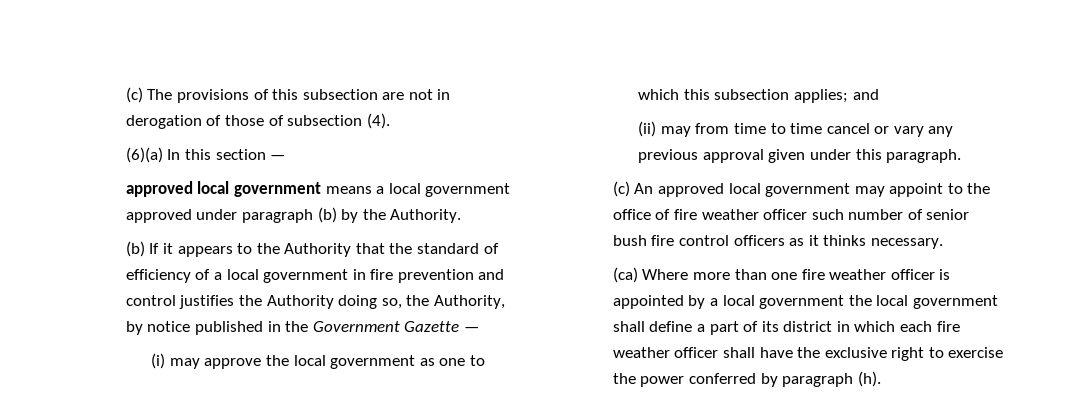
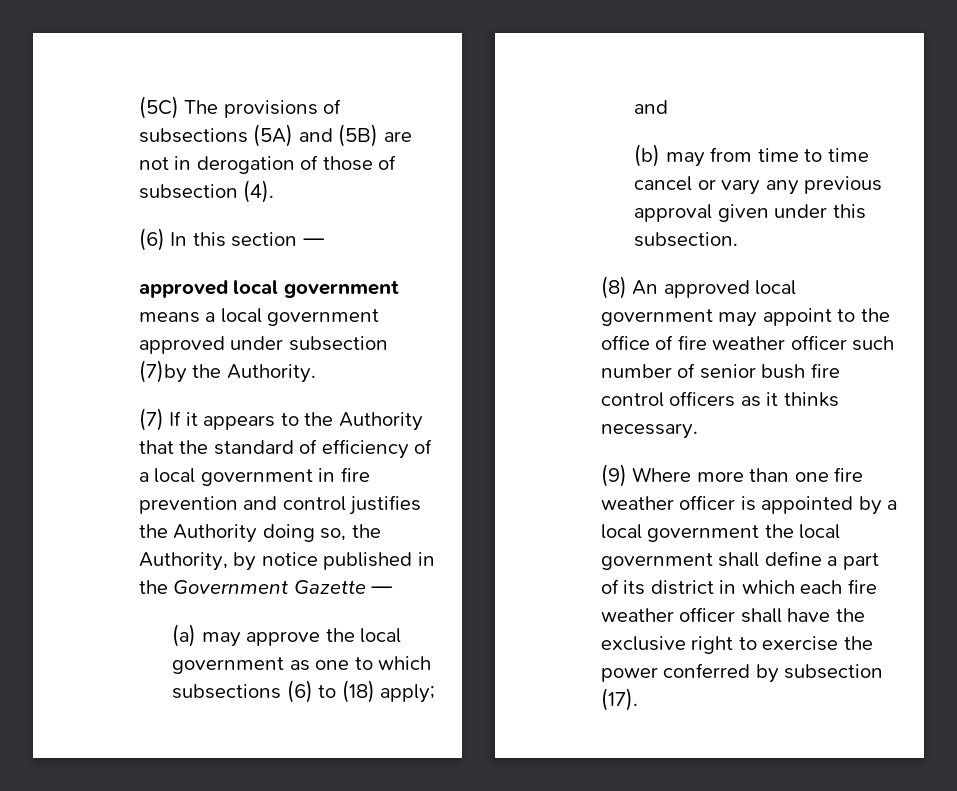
[125,87,143,103] (c) -> [138,96,179,119] (5C)
[272,89,378,100] this subsection -> [138,124,379,147] subsections (5A) and (5B)
[125,147,163,163] (6)(a) -> [138,228,165,251] (6)
[241,207,359,223] paragraph (b) by -> [288,336,388,351] [138,360,187,383] subsection (7)by
[125,241,145,257] (b) -> [138,408,164,431] (7)
[151,353,166,369] (i) -> [172,624,197,647] (a)
[683,89,848,103] this subsection applies; -> [172,680,436,703] subsections (6) to (18) apply;
[638,121,657,137] (ii) -> [634,144,661,167] (b)
[886,149,962,163] [612,181,630,197] paragraph. // (c) -> [634,232,739,247] [600,276,627,299] subsection. // (8)
[612,267,638,283] (ca) -> [600,464,627,487] (9)
[782,371,881,387] paragraph (h). -> [784,664,884,679] [600,688,638,711] subsection (17).

